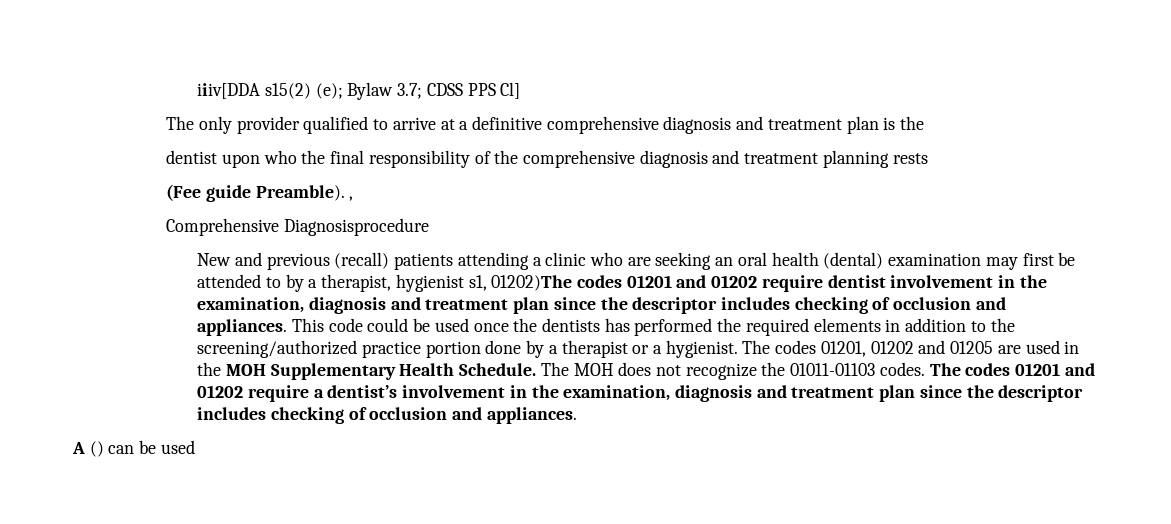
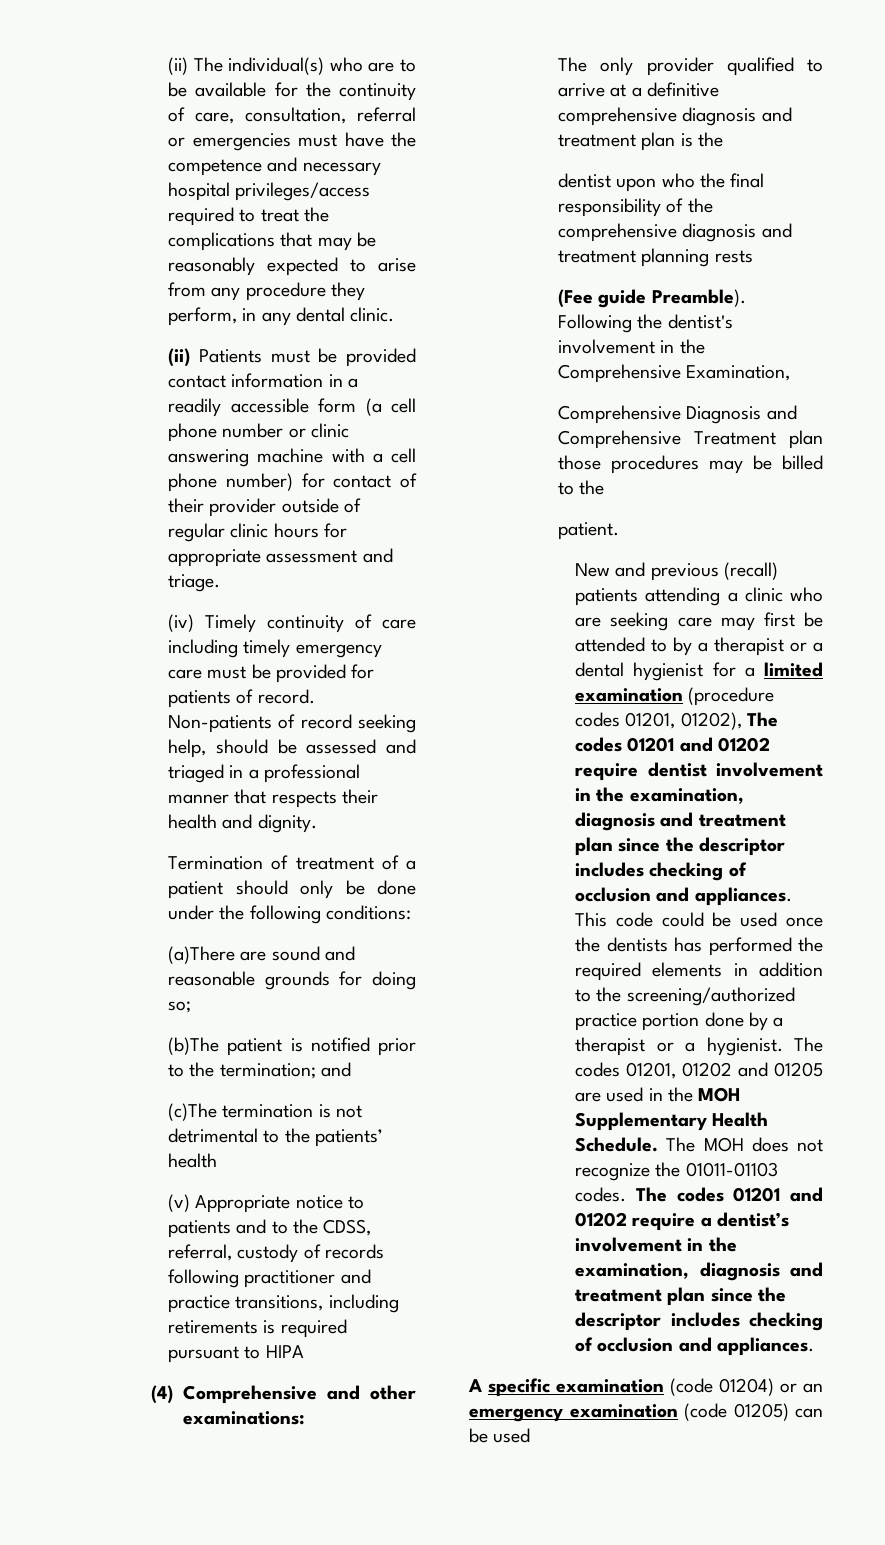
[197,82,521,100] iiiv[DDA s15(2) (e); Bylaw 3.7; CDSS PPS Cl] -> [168,57,417,75] [168,82,416,101] [168,107,416,124] [168,132,416,151] [168,157,381,176] [168,182,371,201] [168,207,329,226] [168,232,376,251] [168,257,416,276] [168,282,365,301] [168,307,395,326] [168,348,416,367] [168,373,358,388] [168,398,416,417] [168,423,349,442] [168,448,416,467] [168,473,417,492] [168,498,361,517] [168,523,347,542] [168,548,393,567] [168,574,221,592] [168,614,416,633] [168,639,382,658] [168,664,375,683] [168,689,315,708] [168,714,416,733] [168,739,416,758] [168,764,360,783] [168,789,378,808] [168,814,317,833] [168,855,416,870] [168,880,416,899] [168,905,411,924] [168,946,355,964] [168,971,416,990] [168,1001,192,1013] [168,1037,416,1056] [168,1062,351,1079] [168,1103,362,1121] [168,1128,382,1147] [168,1153,218,1168] [168,1194,364,1213] [168,1219,372,1238] [168,1244,384,1263] [168,1269,371,1288] [168,1294,399,1313] [168,1319,347,1338] [168,1345,304,1363] [151,1385,416,1404] [182,1411,305,1425] (ii) The individual(s) who are to be available for the continuity of care, consultation, referral or emergencies must have the competence and necessary hospital privileges/access required to treat the complications that may be reasonably expected to arise from any procedure they perform, in any dental clinic. // (ii) Patients must be provided contact information in a readily accessible form (a cell phone number or clinic answering machine with a cell phone number) for contact of their provider outside of regular clinic hours for appropriate assessment and triage. // (iv) Timely continuity of care including timely emergency care must be provided for patients of record. Non-patients of record seeking help, should be assessed and triaged in a professional manner that respects their health and dignity. // Termination of treatment of a patient should only be done under the following conditions: // (a)There are sound and reasonable grounds for doing so; // (b)The patient is notified prior to the termination; and // (c)The termination is not detrimental to the patients’ health // (v) Appropriate notice to patients and to the CDSS, referral, custody of records following practitioner and practice transitions, including retirements is required pursuant to HIPA // (4) Comprehensive and other examinations:
[349,196,354,201] [166,218,429,236] , // Comprehensive Diagnosisprocedure -> [558,314,733,333] [558,339,705,354] [558,364,791,383] [558,405,797,424] [558,430,823,449] [558,455,823,474] [558,480,605,495] [558,522,620,540] Following the dentist's involvement in the Comprehensive Examination, // Comprehensive Diagnosis and Comprehensive Treatment plan those procedures may be billed to the // patient.
[715,252,982,269] an oral health (dental) examination -> [677,617,712,627] care
[321,274,573,292] therapist, hygienist s1, 01202)The -> [714,637,823,656] [575,662,823,681] [575,687,775,706] [575,712,778,730] therapist or a dental hygienist for a limited examination (procedure codes 01201, 01202), The
[89,441,104,457] () -> [488,1378,823,1397] [469,1403,789,1422] specific examination (code 01204) or an emergency examination (code 01205)

